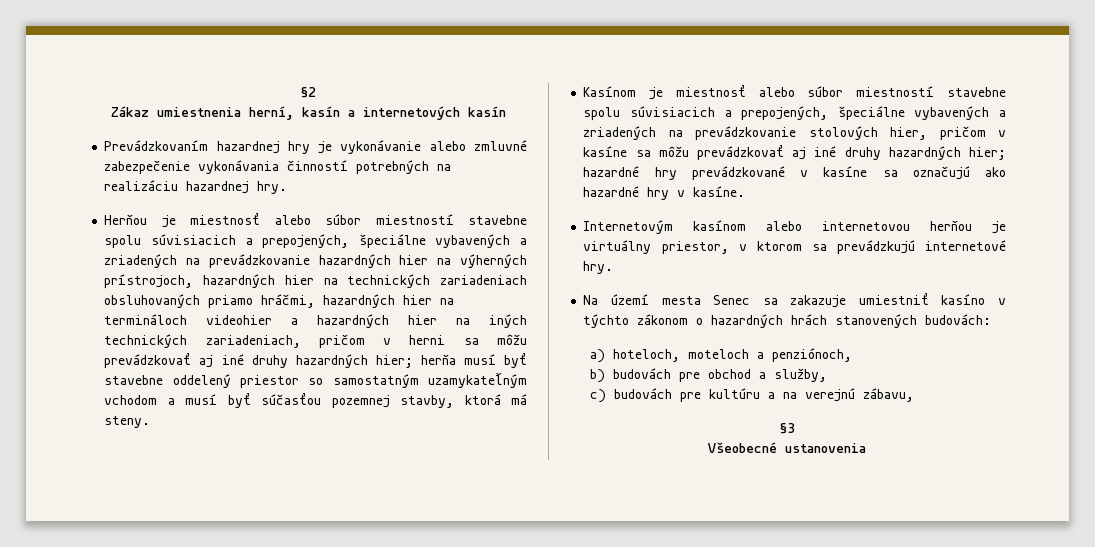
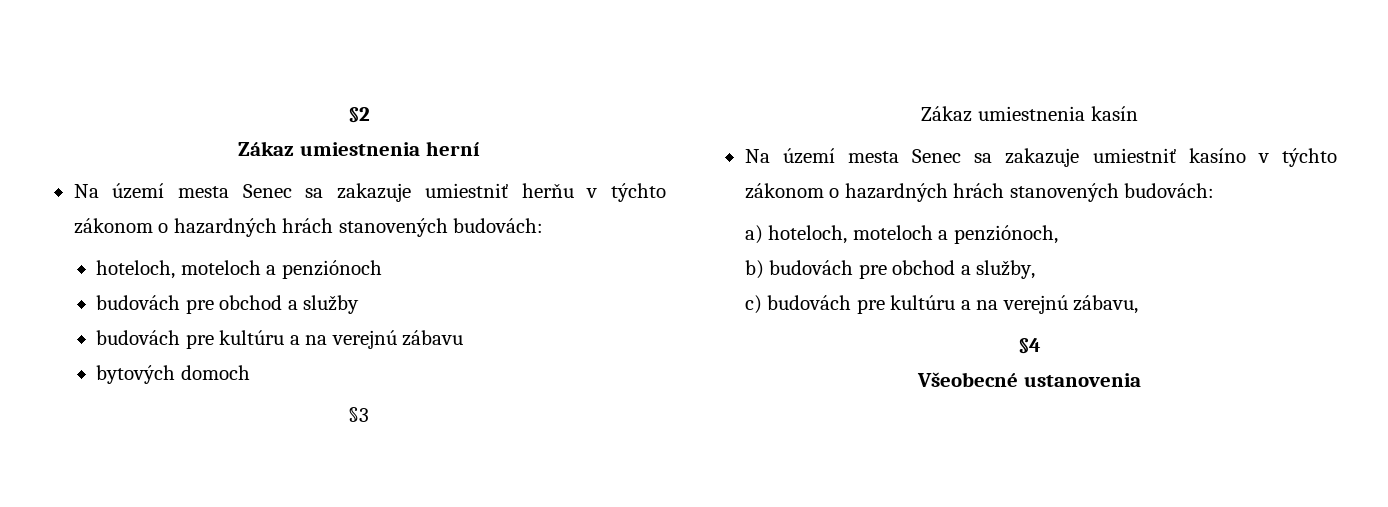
[248,106,506,120] [104,140,527,154] [104,160,452,174] [104,180,288,194] [104,213,527,228] [104,234,527,248] [104,254,527,268] [104,274,527,288] [104,294,455,308] [104,314,527,328] [104,334,527,348] [104,353,527,368] [104,372,527,388] [104,393,527,408] [104,416,151,428] [583,85,1006,100] [583,106,1006,120] [583,126,1006,140] [583,145,1006,160] [583,166,1006,180] [583,186,746,200] [583,220,1006,234] [583,240,1006,254] [583,261,614,274] herní, kasín a internetových kasín // Prevádzkovaním hazardnej hry je vykonávanie alebo zmluvné zabezpečenie vykonávania činností potrebných na realizáciu hazardnej hry. // Herňou je miestnosť alebo súbor miestností stavebne spolu súvisiacich a prepojených, špeciálne vybavených a zriadených na prevádzkovanie hazardných hier na výherných prístrojoch, hazardných hier na technických zariadeniach obsluhovaných priamo hráčmi, hazardných hier na termináloch videohier a hazardných hier na iných technických zariadeniach, pričom v herni sa môžu prevádzkovať aj iné druhy hazardných hier; herňa musí byť stavebne oddelený priestor so samostatným uzamykateľným vchodom a musí byť súčasťou pozemnej stavby, ktorá má steny. // Kasínom je miestnosť alebo súbor miestností stavebne spolu súvisiacich a prepojených, špeciálne vybavených a zriadených na prevádzkovanie stolových hier, pričom v kasíne sa môžu prevádzkovať aj iné druhy hazardných hier; hazardné hry prevádzkované v kasíne sa označujú ako hazardné hry v kasíne. // Internetovým kasínom alebo internetovou herňou je virtuálny priestor, v ktorom sa prevádzkujú internetové hry. -> [425,141,480,156] [73,183,667,202] [73,218,544,237] [96,260,382,279] [96,295,360,314] [96,330,464,349] [96,365,250,384] [348,407,369,422] [921,106,1138,122] herní // Na území mesta Senec sa zakazuje umiestniť herňu v týchto zákonom o hazardných hrách stanovených budovách: // hoteloch, moteloch a penziónoch // budovách pre obchod a služby // budovách pre kultúru a na verejnú zábavu // bytových domoch // §3 // Zákaz umiestnenia kasín
[779,423,795,434] §3 -> [1018,338,1041,354] §4

